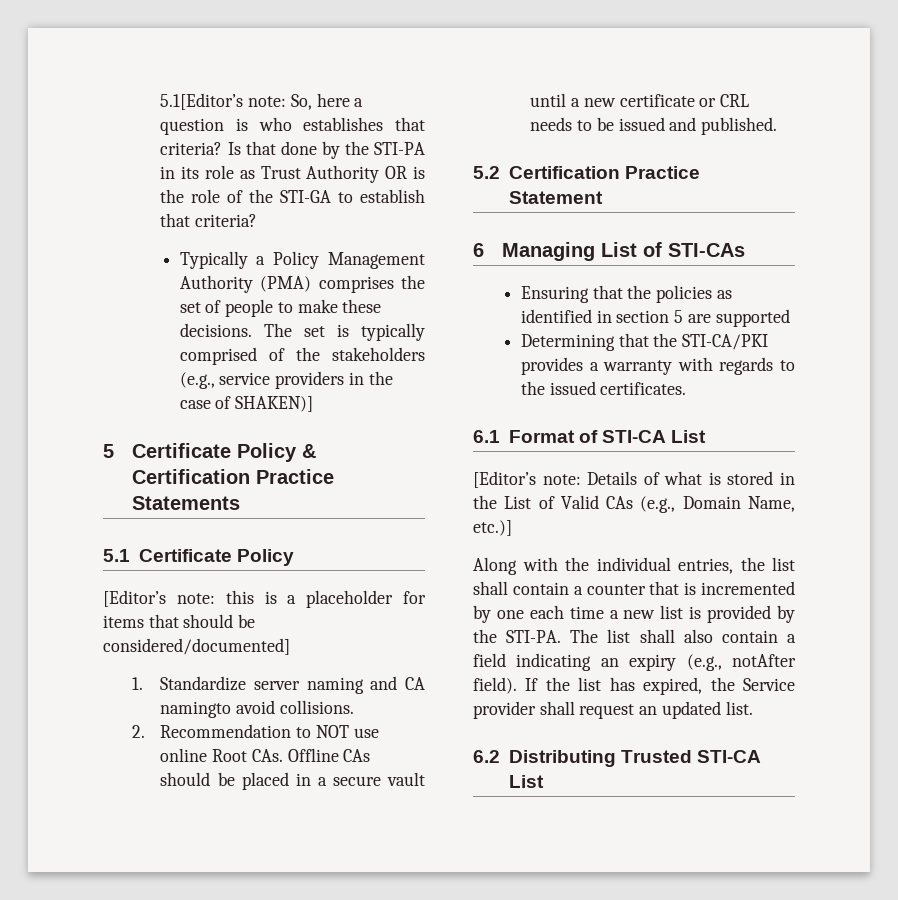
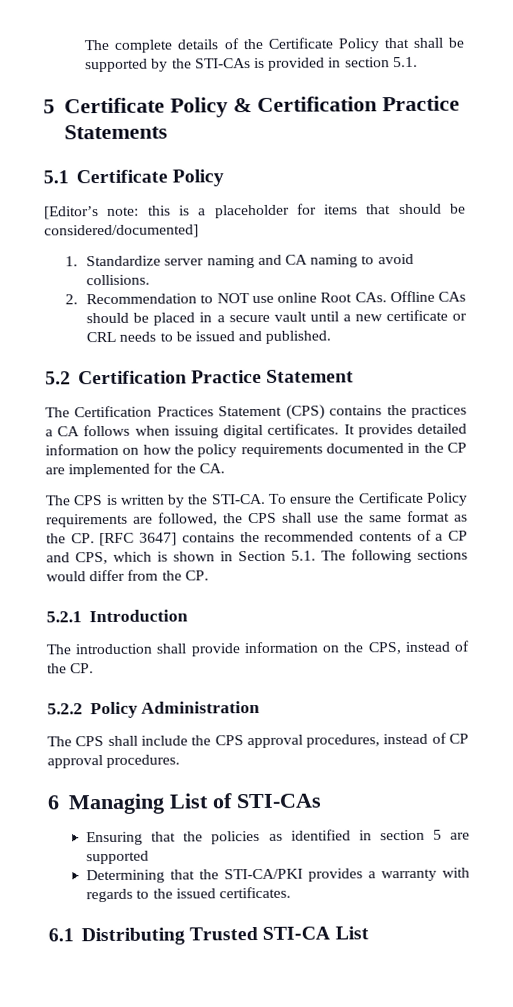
[160,93,364,110] [160,117,425,135] [160,141,425,159] [160,165,425,183] [160,189,425,203] [160,213,258,227] [179,251,425,269] [179,275,425,293] [179,299,382,317] [179,323,425,341] [179,347,425,365] [179,371,393,389] [179,396,314,412] 5.1[Editor’s note: So, here a question is who establishes that criteria? Is that done by the STI-PA in its role as Trust Authority OR is the role of the STI-GA to establish that criteria? // Typically a Policy Management Authority (PMA) comprises the set of people to make these decisions. The set is typically comprised of the stakeholders (e.g., service providers in the case of SHAKEN)] -> [84,37,465,53] [85,56,418,73] The complete details of the Certificate Policy that shall be supported by the STI-CAs is provided in section 5.1.
[160,701,232,718] namingto -> [310,254,375,268] naming to
(603, 197) none -> [45,404,467,420] [45,423,468,439] [45,442,467,458] [45,462,225,478] [45,491,468,508] [46,510,468,528] [46,529,468,547] [46,548,468,565] [46,569,209,582] [46,609,188,623] [46,640,470,657] [47,663,95,674] [47,700,261,719] [47,732,470,749] [47,754,181,769] // The Certification Practices Statement (CPS) contains the practices a CA follows when issuing digital certificates. It provides detailed information on how the policy requirements documented in the CP are implemented for the CA. // The CPS is written by the STI-CA. To ensure the Certificate Policy requirements are followed, the CPS shall use the same format as the CP. [RFC 3647] contains the recommended contents of a CP and CPS, which is shown in Section 5.1. The following sections would differ from the CP. // 5.2.1 Introduction // The introduction shall provide information on the CPS, instead of the CP. // 5.2.2 Policy Administration // The CPS shall include the CPS approval procedures, instead of CP approval procedures.
[508,430,707,443] [473,471,795,488] [473,495,795,513] [473,520,512,536] [473,557,795,575] [473,581,795,595] [473,605,795,623] [473,629,796,643] [473,653,796,671] [473,677,795,695] [473,701,753,719] [473,750,500,763] Format of STI-CA List // [Editor’s note: Details of what is stored in the List of Valid CAs (e.g., Domain Name, etc.)] // Along with the individual entries, the list shall contain a counter that is incremented by one each time a new list is provided by the STI-PA. The list shall also contain a field indicating an expiry (e.g., notAfter field). If the list has expired, the Service provider shall request an updated list. // 6.2 -> (74, 935) none

